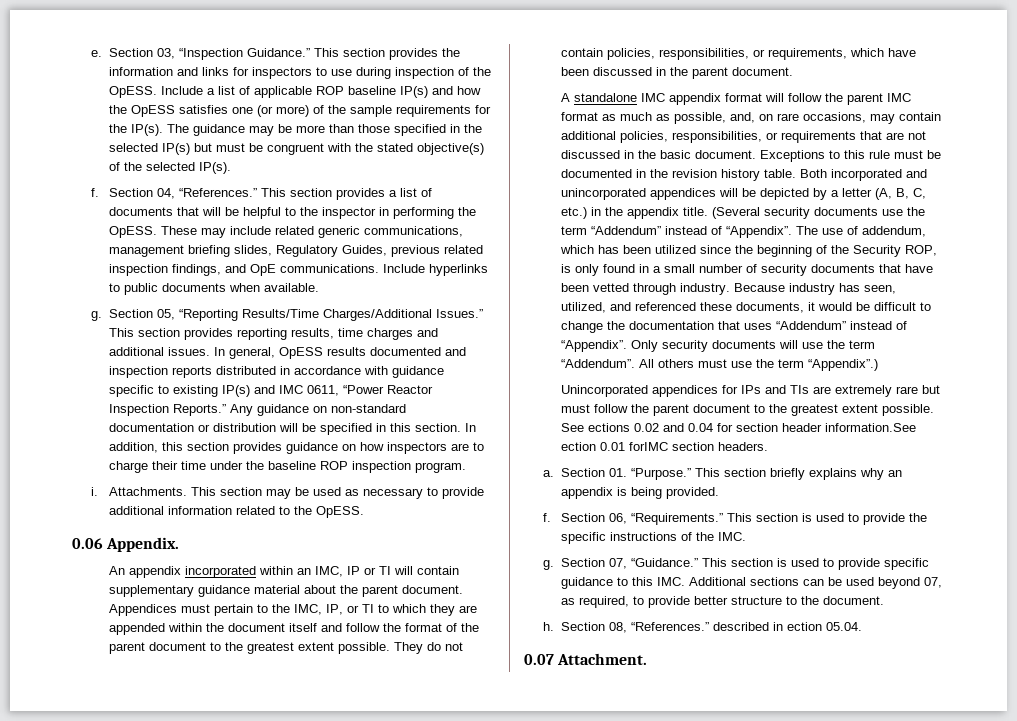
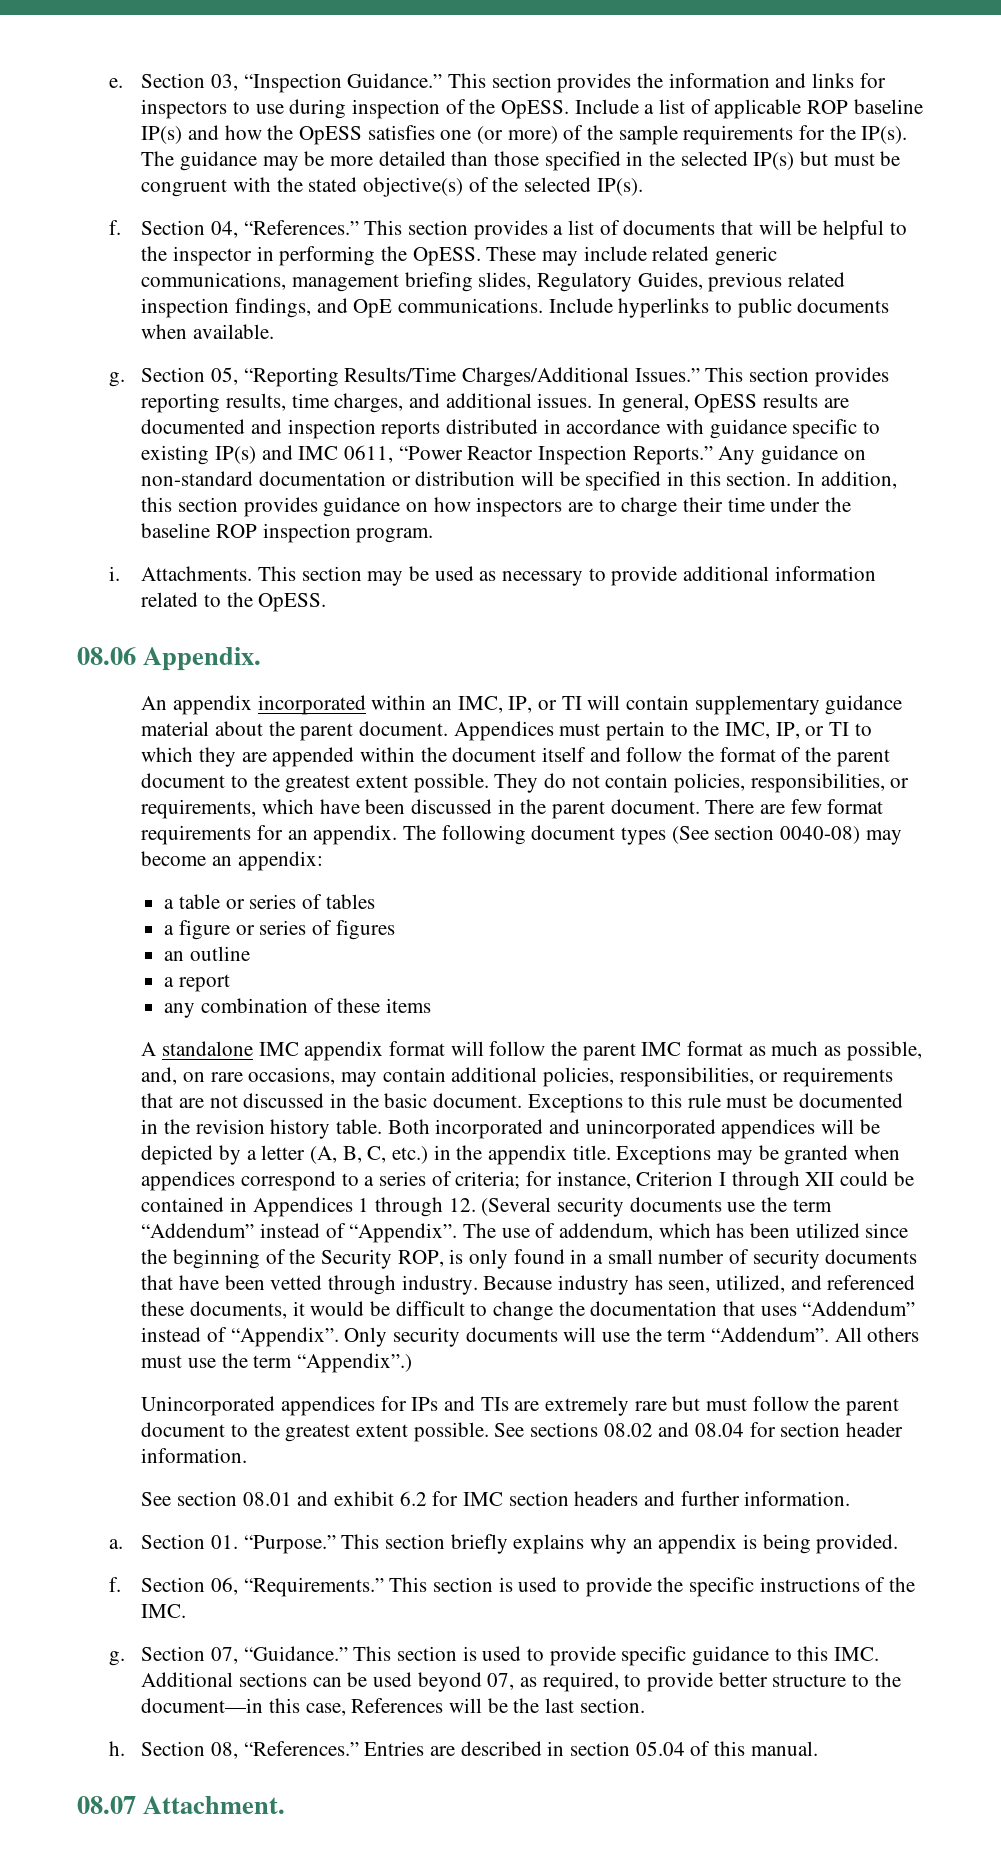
(326, 129) none -> [378,151,446,166] detailed
[367,328,414,340] charges -> [334,393,404,413] charges,
(367, 351) none -> [823,398,849,408] are
[72,538,103,549] 0.06 -> [77,647,136,665] 08.06
[347,566,361,575] IP -> [508,696,533,713] IP,
(794, 71) none -> [705,799,884,814] [141,825,902,845] [141,851,323,871] [164,894,375,909] [164,920,395,940] [164,946,251,961] [164,974,231,992] [164,998,432,1018] There are few format requirements for an appendix. The following document types (See section 0040-08) may become an appendix: // a table or series of tables // a figure or series of figures // an outline // a report // any combination of these items
(709, 211) none -> [616,1145,901,1165] [141,1171,914,1191] [141,1197,476,1217] Exceptions may be granted when appendices correspond to a series of criteria; for instance, Criterion I through XII could be contained in Appendices 1 through 12.
[588,423,917,432] [561,442,769,451] ections 0.02 and 0.04 for section header information.See ection 0.01 forIMC section headers. -> [529,1422,904,1437] [141,1448,248,1463] [141,1491,851,1506] sections 08.02 and 08.04 for section header information. // See section 08.01 and exhibit 6.2 for IMC section headers and further information.
[823,596,885,605] [542,622,863,633] [524,654,554,665] document. // h. Section 08, “References.” described in ection 05.04. // 0.07 -> [141,1698,645,1716] [109,1741,818,1759] [77,1796,136,1814] document—in this case, References will be the last section. // h. Section 08, “References.” Entries are described in section 05.04 of this manual. // 08.07

